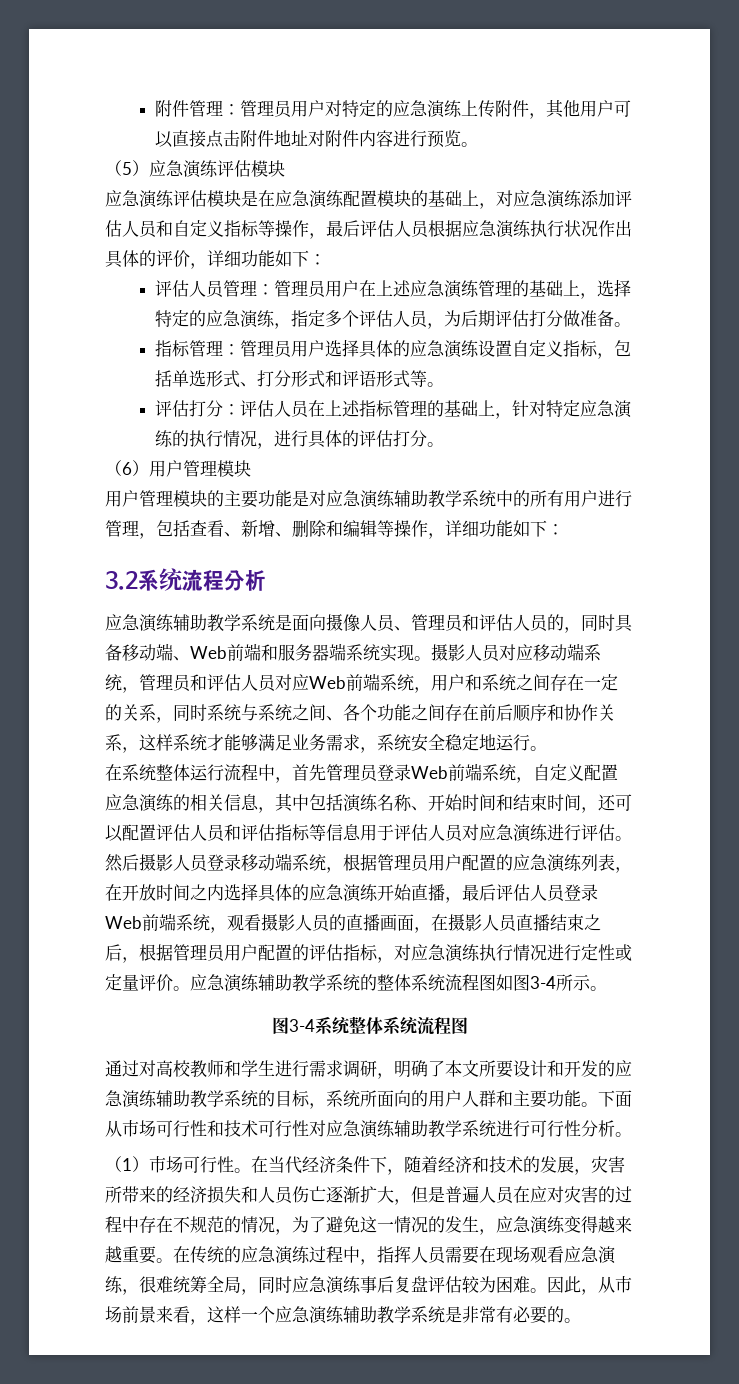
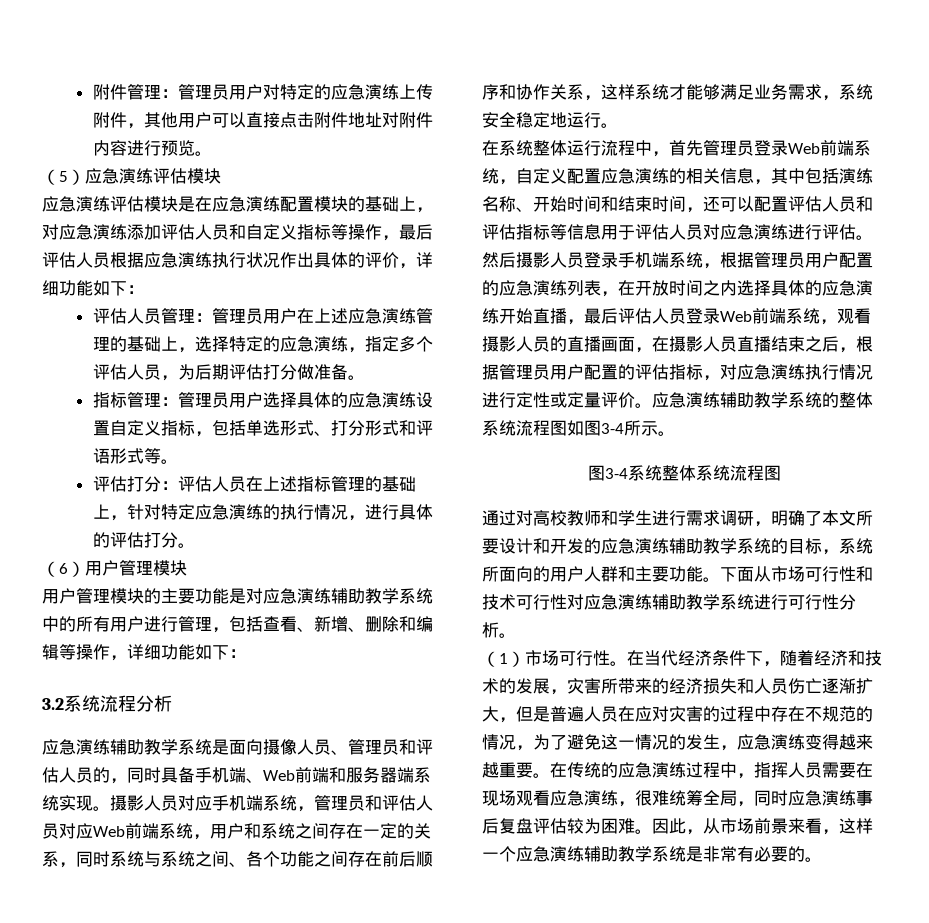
[122,644,156,661] 移动 -> [195,767,229,783] 手机
[533,644,567,661] 移动 -> [212,795,246,811] 手机
[241,854,275,871] 移动 -> [618,252,652,268] 手机

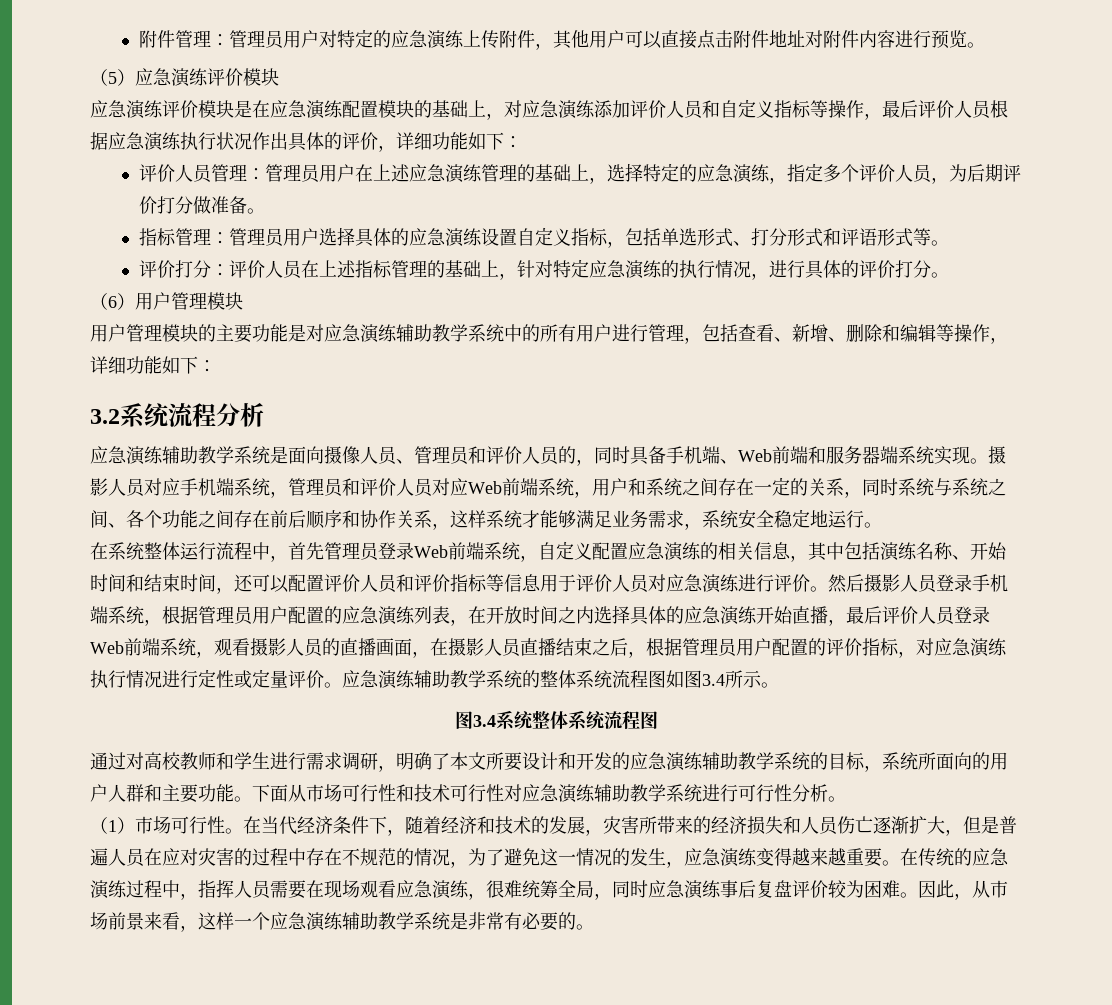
[170,168,187,184] 估 -> [225,68,243,86] 价
[127,196,144,212] 估 -> [180,100,198,118] 价
[178,224,195,240] 估 -> [648,100,666,118] 价
[59,252,76,268] 估 -> [936,100,954,118] 价
[109,308,127,324] 估 -> [156,164,175,182] 价
[109,364,127,380] 估 -> [876,164,895,182] 价
[245,364,263,380] 估 -> [138,196,157,214] 价
[109,476,127,492] 估 -> [156,260,175,278] 价
[194,476,212,492] 估 -> [246,260,265,278] 价
[126,532,144,548] 估 -> [876,260,895,278] 价
[42,767,59,783] 估 -> [504,446,522,464] 价
[399,795,416,811] 估 -> [378,478,396,496] 价
[805,196,822,212] 估 -> [342,574,360,592] 价
[499,224,516,240] 估 -> [432,574,450,592] 价
[652,224,669,240] 估 -> [594,574,612,592] 价
[839,224,856,240] 估 -> [792,574,810,592] 价
[635,308,652,324] 估 -> [900,606,918,624] 价
[652,364,669,380] 估 -> [844,638,862,656] 价
[601,423,624,434] 3-4 -> [702,674,725,686] 3.4
[605,468,628,479] 3-4 -> [472,715,496,727] 3.4
[550,818,567,834] 估 -> [810,880,828,898] 价

